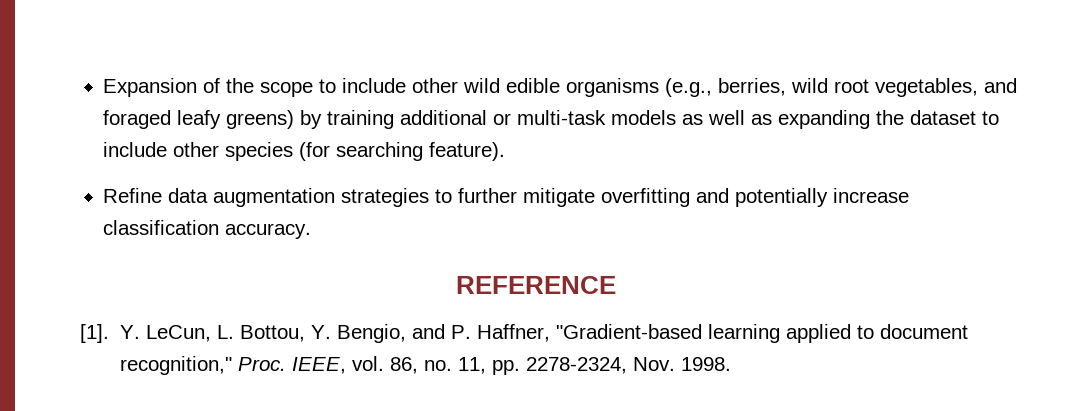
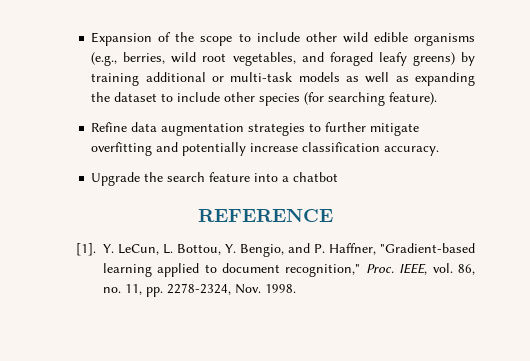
(312, 231) none -> [91,172,339,186] // Upgrade the search feature into a chatbot

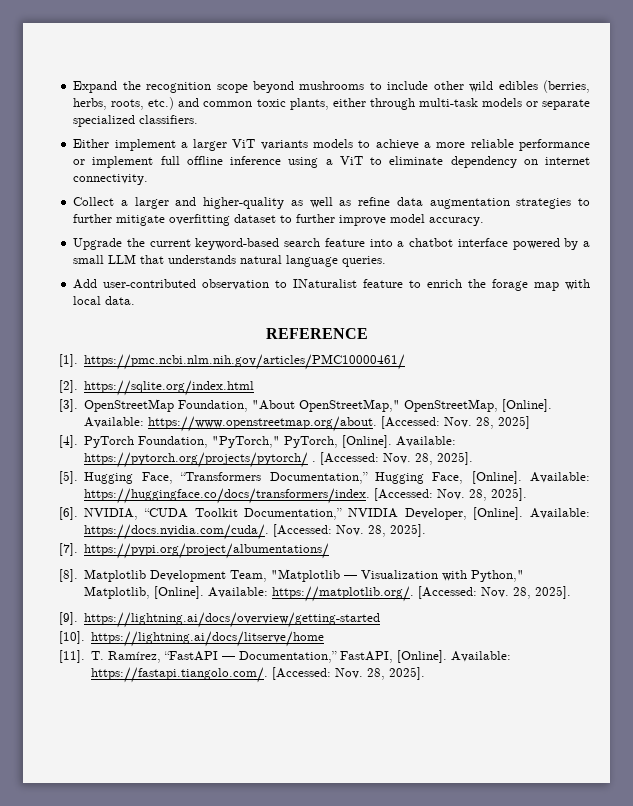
[91,32,475,46] [91,52,475,66] [91,72,475,86] [91,92,438,106] [91,122,128,132] Expansion of the scope to include other wild edible organisms (e.g., berries, wild root vegetables, and foraged leafy greens) by training additional or multi-task models as well as expanding the dataset to include other species (for searching feature). // Refine -> [73,80,590,93] [73,97,590,110] [73,115,199,127] [73,139,590,151] [73,156,590,168] [73,174,149,185] [73,197,391,209] Expand the recognition scope beyond mushrooms to include other wild edibles (berries, herbs, roots, etc.) and common toxic plants, either through multi-task models or separate specialized classifiers. // Either implement a larger ViT variants models to achieve a more reliable performance or implement full offline inference using a ViT to eliminate dependency on internet connectivity. // Collect a larger and higher-quality as well as refine
[156,142,381,156] and potentially increase classification -> [234,214,426,226] dataset to further improve model
(164, 177) none -> [149,238,280,250] current keyword-based
[197,209,333,222] [75,243,475,257] [102,263,475,277] [102,283,296,297] // REFERENCE // [1]. Y. LeCun, L. Bottou, Y. Bengio, and P. Haffner, "Gradient-based learning applied to document recognition," Proc. IEEE, vol. 86, no. 11, pp. 2278-2324, Nov. 1998. -> [457,238,590,250] [73,254,387,267] [73,279,590,291] [73,296,136,305] [265,328,368,339] [58,354,406,370] [58,380,255,396] [58,399,553,412] [84,416,531,432] [58,435,457,448] [84,452,474,468] [58,471,590,484] [84,488,528,504] [58,507,590,520] [84,524,427,540] [58,543,330,559] [58,569,525,582] [84,586,572,602] [58,612,381,628] [58,631,325,647] [58,650,512,663] [91,667,426,683] interface powered by a small LLM that understands natural language queries. // Add user-contributed observation to INaturalist feature to enrich the forage map with local data. // REFERENCE // [1]. https://pmc.ncbi.nlm.nih.gov/articles/PMC10000461/ // [2]. https://sqlite.org/index.html // [3]. OpenStreetMap Foundation, "About OpenStreetMap," OpenStreetMap, [Online]. Available: https://www.openstreetmap.org/about. [Accessed: Nov. 28, 2025] // [4]. PyTorch Foundation, "PyTorch," PyTorch, [Online]. Available: https://pytorch.org/projects/pytorch/ . [Accessed: Nov. 28, 2025]. // [5]. Hugging Face, “Transformers Documentation,” Hugging Face, [Online]. Available: https://huggingface.co/docs/transformers/index. [Accessed: Nov. 28, 2025]. // [6]. NVIDIA, “CUDA Toolkit Documentation,” NVIDIA Developer, [Online]. Available: https://docs.nvidia.com/cuda/. [Accessed: Nov. 28, 2025]. // [7]. https://pypi.org/project/albumentations/ // [8]. Matplotlib Development Team, "Matplotlib — Visualization with Python," Matplotlib, [Online]. Available: https://matplotlib.org/. [Accessed: Nov. 28, 2025]. // [9]. https://lightning.ai/docs/overview/getting-started // [10]. https://lightning.ai/docs/litserve/home // [11]. T. Ramírez, “FastAPI — Documentation,” FastAPI, [Online]. Available: https://fastapi.tiangolo.com/. [Accessed: Nov. 28, 2025].

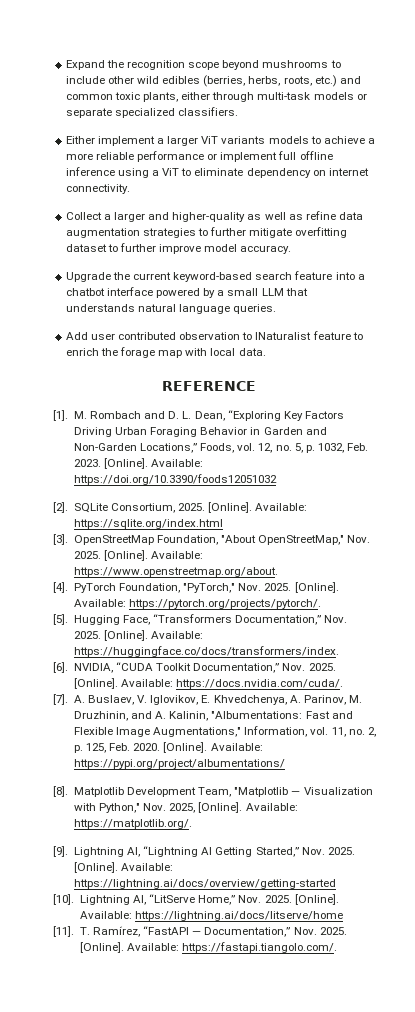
[103,279,197,288] user-contributed -> [91,332,177,340] user contributed
[84,354,406,370] [58,380,78,393] https://pmc.ncbi.nlm.nih.gov/articles/PMC10000461/ // [2]. -> [74,410,344,421] [74,427,327,437] [74,443,368,453] [74,458,204,469] [74,474,278,485] [53,502,308,513] M. Rombach and D. L. Dean, “Exploring Key Factors Driving Urban Foraging Behavior in Garden and Non-Garden Locations,” Foods, vol. 12, no. 5, p. 1032, Feb. 2023. [Online]. Available: https://doi.org/10.3390/foods12051032 // [2]. SQLite Consortium, 2025. [Online]. Available:
[404,399,499,412] OpenStreetMap, -> [347,535,371,543] [74,551,102,559] Nov. 2025.
[381,416,531,429] [Accessed: Nov. 28, 2025] -> (279, 572) none
[284,435,457,448] [84,452,474,468] PyTorch, [Online]. Available: https://pytorch.org/projects/pytorch/ . [Accessed: Nov. 28, 2025]. -> [238,582,339,593] [74,599,322,609] Nov. 2025. [Online]. Available: https://pytorch.org/projects/pytorch/.
[374,472,464,484] Hugging Face, -> [324,615,348,623] [74,631,102,639] Nov. 2025.
[374,488,528,501] [Accessed: Nov. 28, 2025]. -> (340, 651) none
[348,508,467,520] NVIDIA Developer, -> [282,663,336,671] Nov. 2025.
[273,524,427,537] [58,543,78,556] [Accessed: Nov. 28, 2025]. // [7]. -> [53,694,362,705] [74,711,353,721] [74,726,376,737] [74,742,263,753] // [7]. A. Buslaev, V. Iglovikov, E. Khvedchenya, A. Parinov, M. Druzhinin, and A. Kalinin, "Albumentations: Fast and Flexible Image Augmentations," Information, vol. 11, no. 2, p. 125, Feb. 2020. [Online]. Available:
[84,586,151,599] Matplotlib, -> [143,803,196,813] Nov. 2025,
[418,586,572,599] [58,612,381,628] [58,631,85,644] [Accessed: Nov. 28, 2025]. // [9]. https://lightning.ai/docs/overview/getting-started // [10]. -> [53,846,355,857] [74,862,174,873] [74,879,337,889] [53,894,339,905] [80,911,133,919] // [9]. Lightning AI, “Lightning AI Getting Started,” Nov. 2025. [Online]. Available: https://lightning.ai/docs/overview/getting-started // [10]. Lightning AI, “LitServe Home,” Nov. 2025. [Online]. Available:
[340,651,394,663] FastAPI, -> [293,927,347,935] Nov. 2025.
[272,667,426,680] [Accessed: Nov. 28, 2025]. -> (338, 947) none

